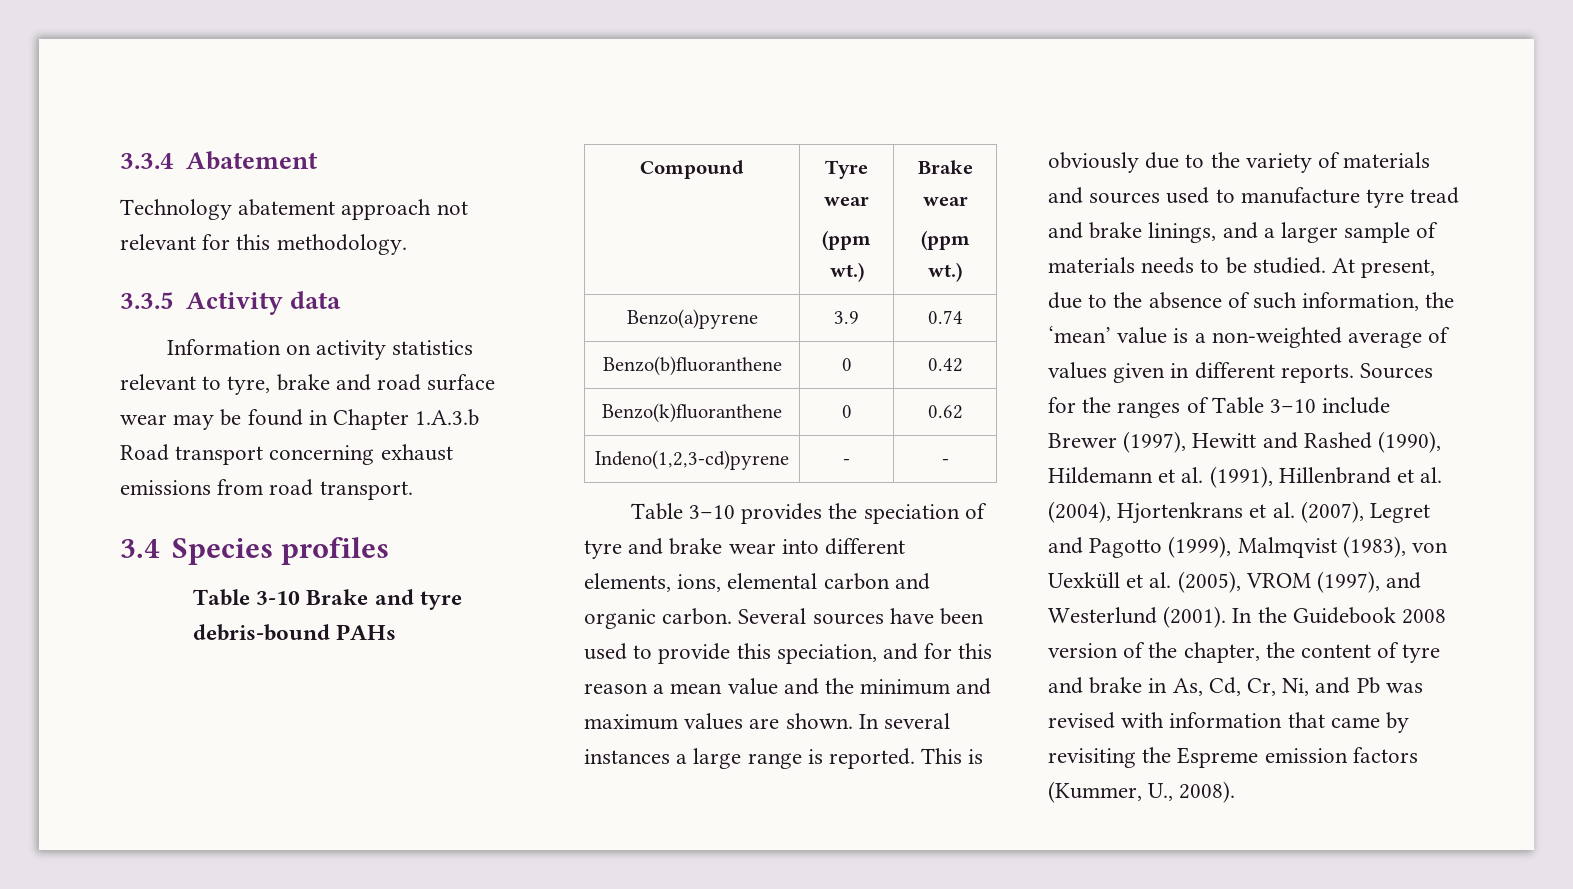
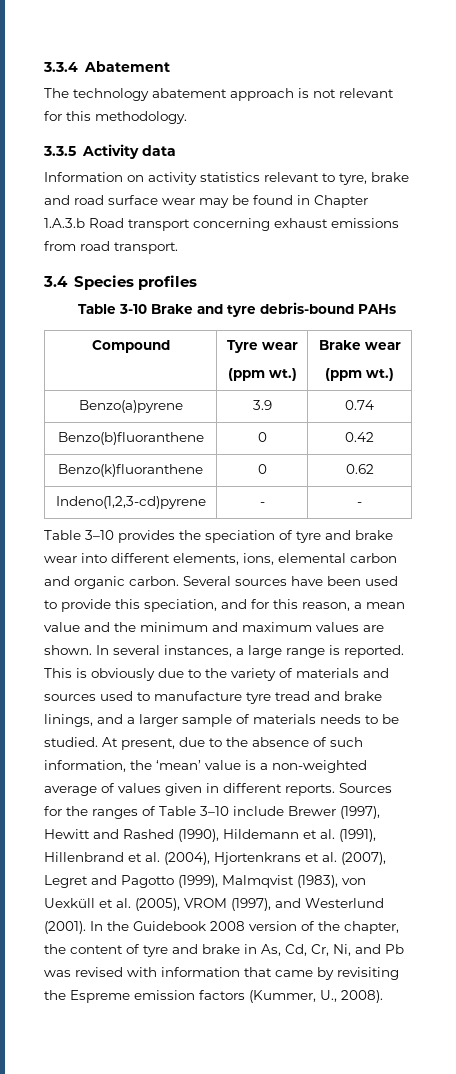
[120,199,232,220] Technology -> [44,88,149,101] The technology
(432, 209) none -> [298,88,309,98] is
[584,683,648,694] reason -> [302,602,350,611] reason,
[584,749,670,764] instances -> [164,645,232,657] instances,

